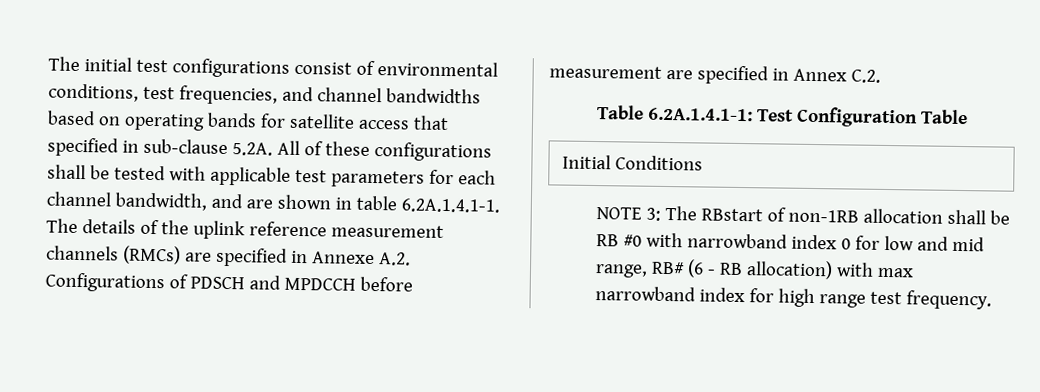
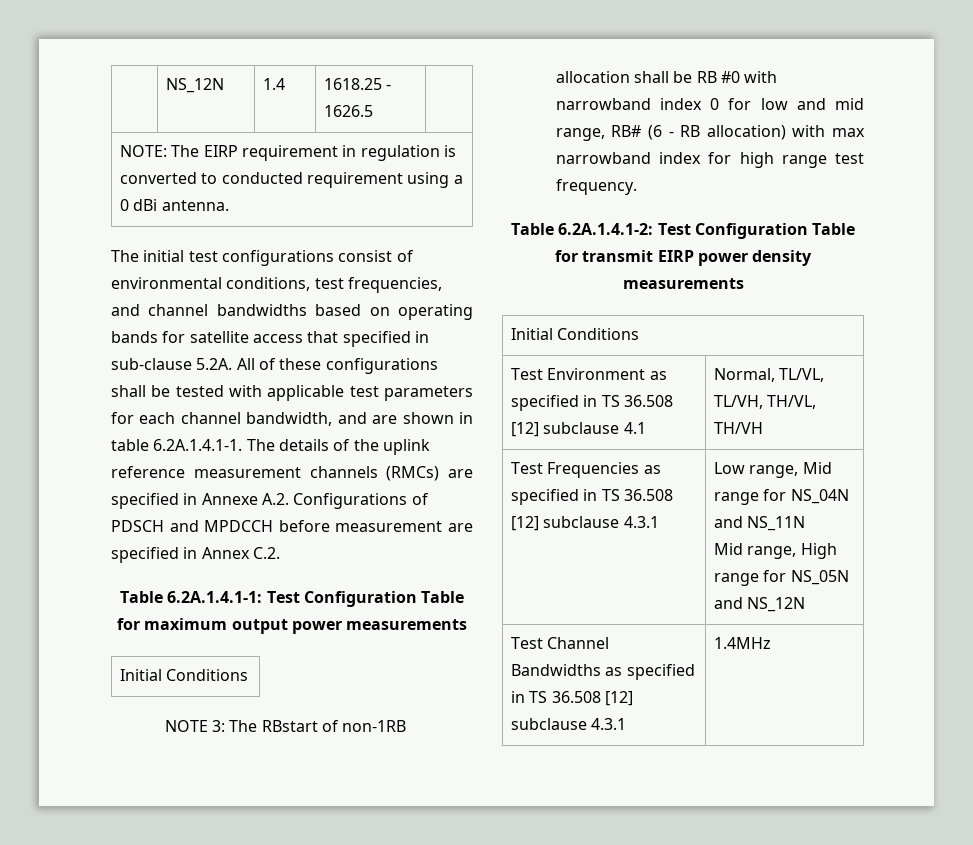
(48, 63) none -> [165,78,224,93] [262,78,285,90] [323,78,392,90] [323,105,373,117] [119,145,456,161] [119,172,463,188] [119,199,229,211] | NS_12N | 1.4 | 1618.25 - 1626.5 | // NOTE: The EIRP requirement in regulation is converted to conducted requirement using a 0 dBi antenna. //
(968, 117) none -> [116,618,468,634] for maximum output power measurements
(993, 300) none -> [510,223,856,239] [554,250,813,266] [622,278,744,289] [510,328,640,340] [510,368,667,380] [510,395,673,411] [510,422,646,437] [713,368,825,382] [713,395,817,409] [713,422,763,434] [510,462,661,478] [510,489,673,505] [510,516,659,531] [713,462,832,478] [713,489,849,505] [713,516,806,531] [713,543,837,559] [713,570,849,586] [713,597,806,612] [510,637,610,649] [510,664,695,680] [510,691,633,706] [510,718,627,730] [713,637,771,649] // Table 6.2A.1.4.1-2: Test Configuration Table for transmit EIRP power density measurements // Initial Conditions // Test Environment as specified in TS 36.508 [12] subclause 4.1 | Normal, TL/VL, TL/VH, TH/VL, TH/VH // Test Frequencies as specified in TS 36.508 [12] subclause 4.3.1 | Low range, Mid range for NS_04N and NS_11N // Mid range, High range for NS_05N and NS_12N // Test Channel Bandwidths as specified in TS 36.508 [12] subclause 4.3.1 | 1.4MHz

